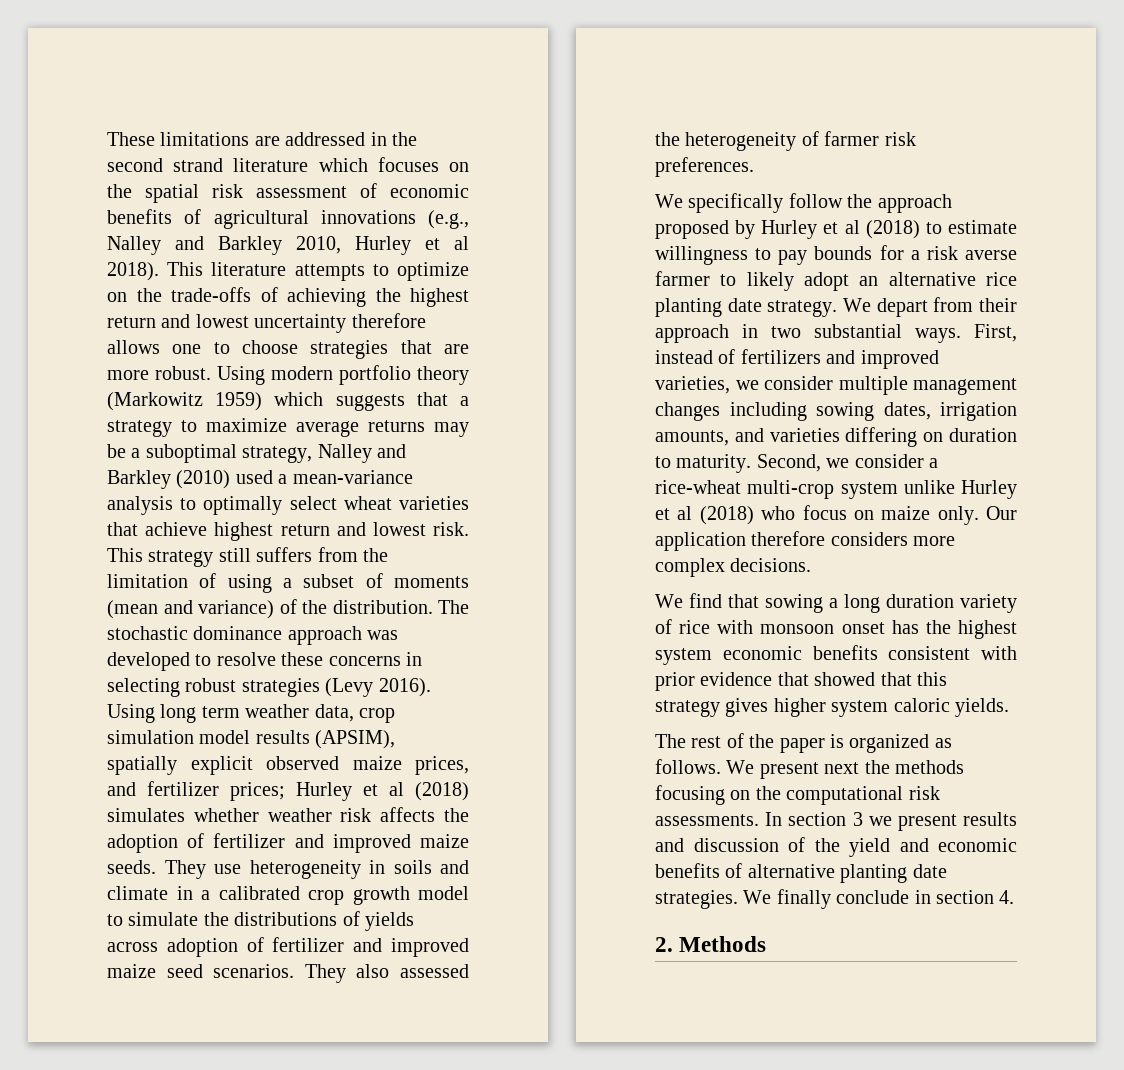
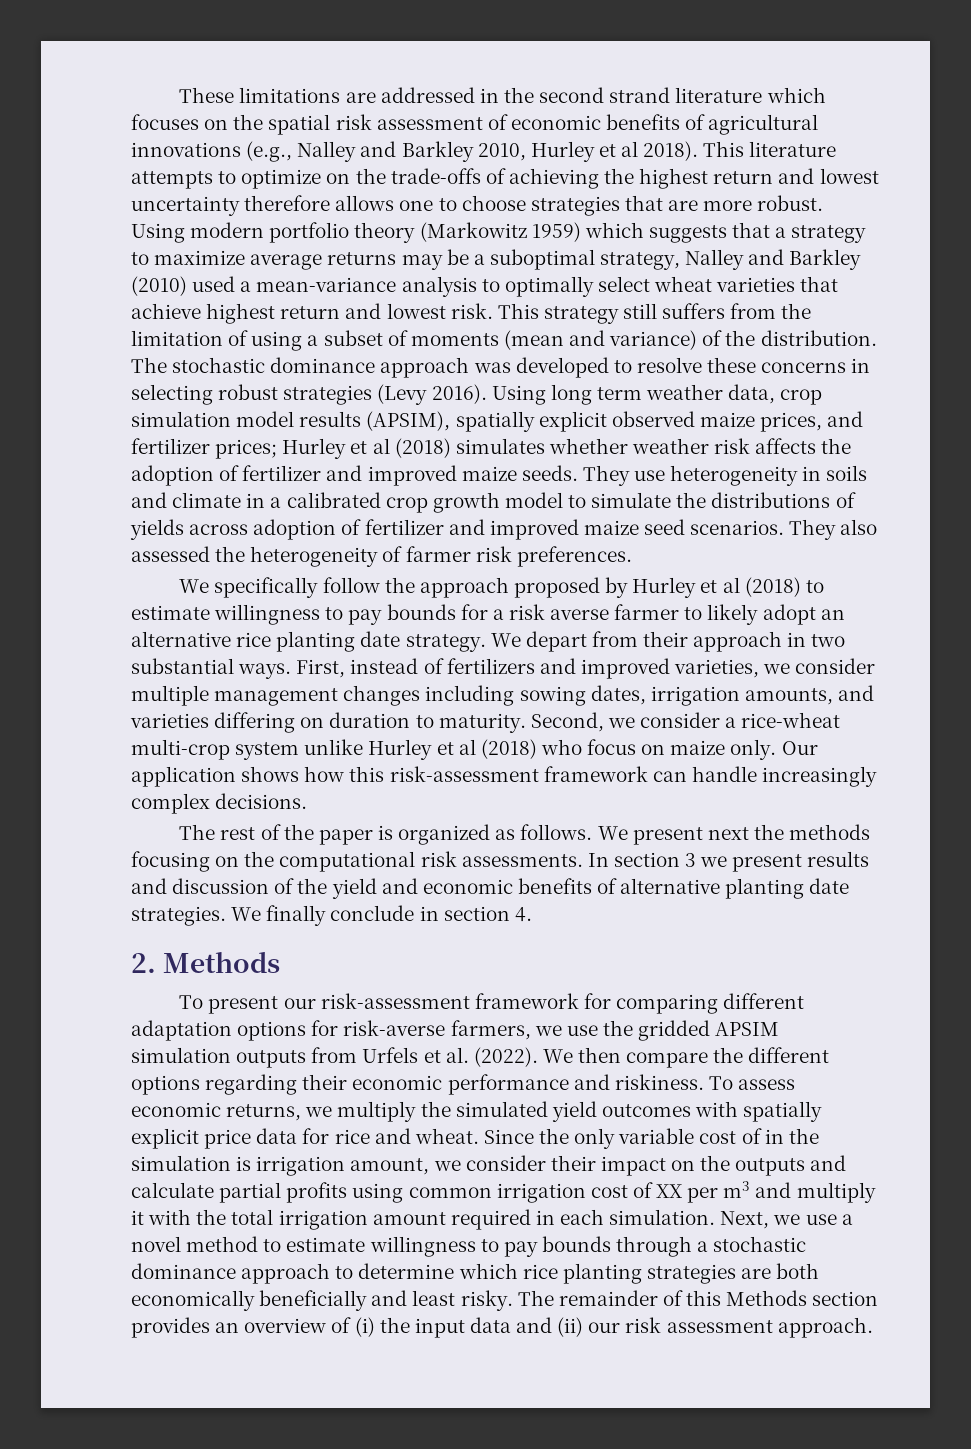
[751,531,956,546] [655,558,812,577] [655,593,1017,613] [655,619,1017,639] [655,645,1017,665] [655,672,947,691] [655,698,1009,717] therefore considers more complex decisions. // We find that sowing a long duration variety of rice with monsoon onset has the highest system economic benefits consistent with prior evidence that showed that this strategy gives higher system caloric yields. -> [241,766,878,787] [131,793,308,814] shows how this risk-assessment framework can handle increasingly complex decisions.
(767, 944) none -> [179,993,805,1014] [131,1020,780,1041] [131,1047,830,1068] [131,1074,796,1095] [131,1101,823,1122] [131,1128,819,1149] [131,1155,847,1176] [131,1181,876,1203] [131,1209,853,1230] [131,1236,807,1257] [131,1263,820,1284] [131,1290,879,1311] [131,1317,873,1338] // To present our risk-assessment framework for comparing different adaptation options for risk-averse farmers, we use the gridded APSIM simulation outputs from Urfels et al. (2022). We then compare the different options regarding their economic performance and riskiness. To assess economic returns, we multiply the simulated yield outcomes with spatially explicit price data for rice and wheat. Since the only variable cost of in the simulation is irrigation amount, we consider their impact on the outputs and calculate partial profits using common irrigation cost of XX per m3 and multiply it with the total irrigation amount required in each simulation. Next, we use a novel method to estimate willingness to pay bounds through a stochastic dominance approach to determine which rice planting strategies are both economically beneficially and least risky. The remainder of this Methods section provides an overview of (i) the input data and (ii) our risk assessment approach.

